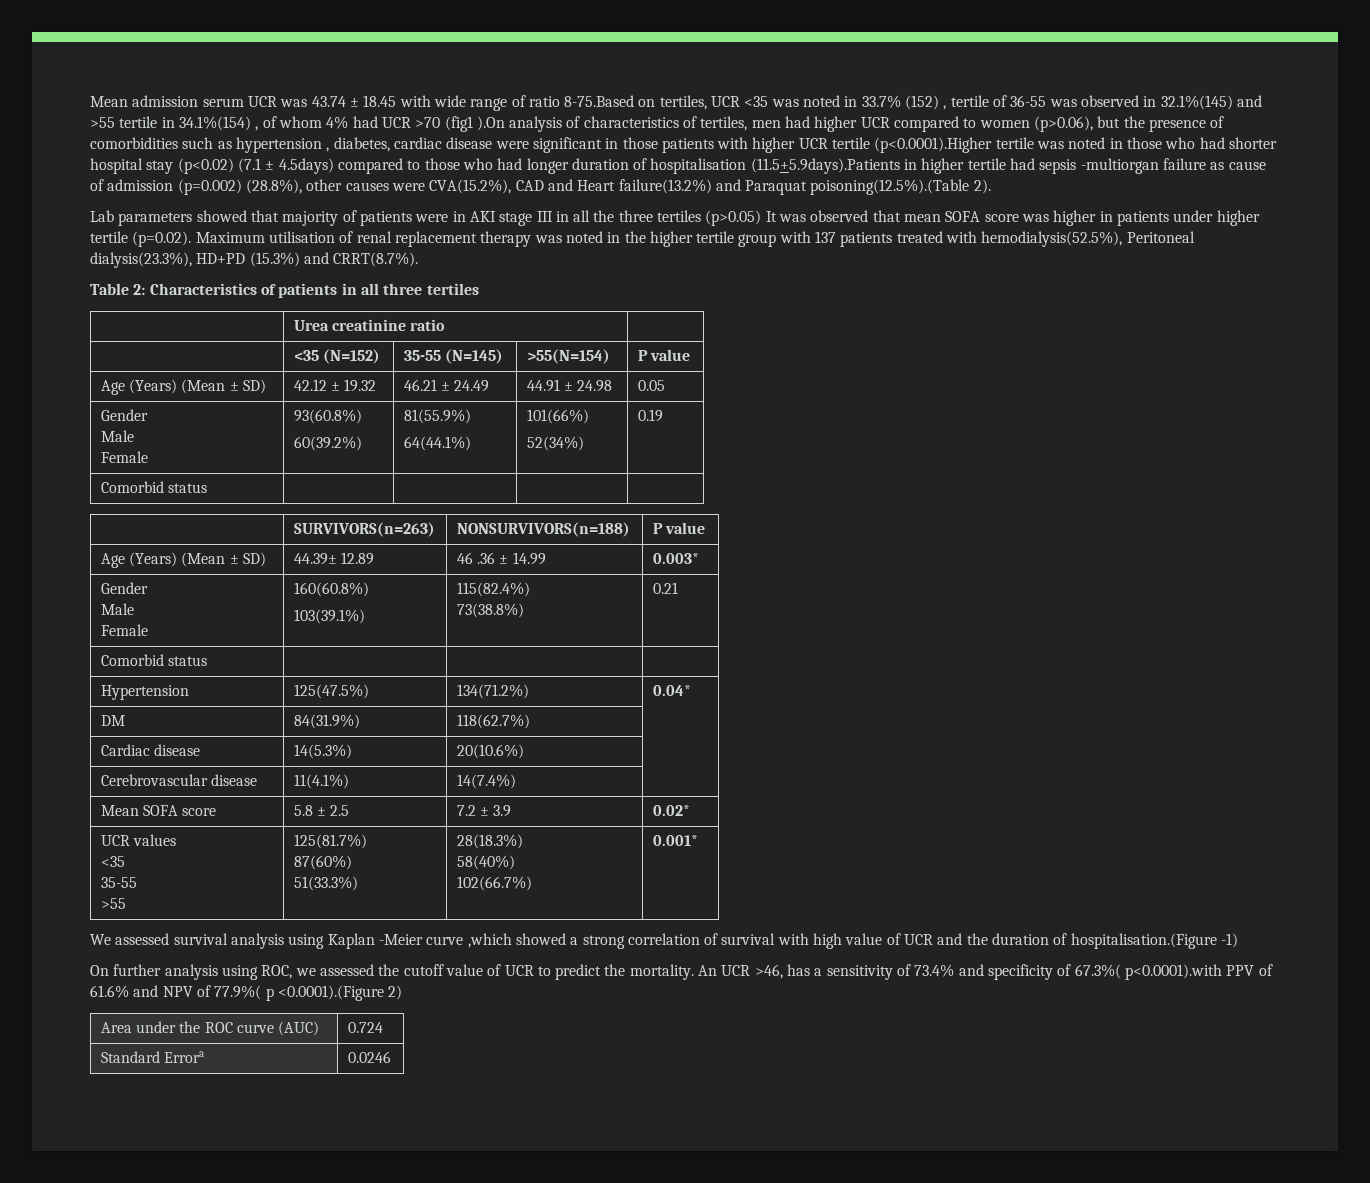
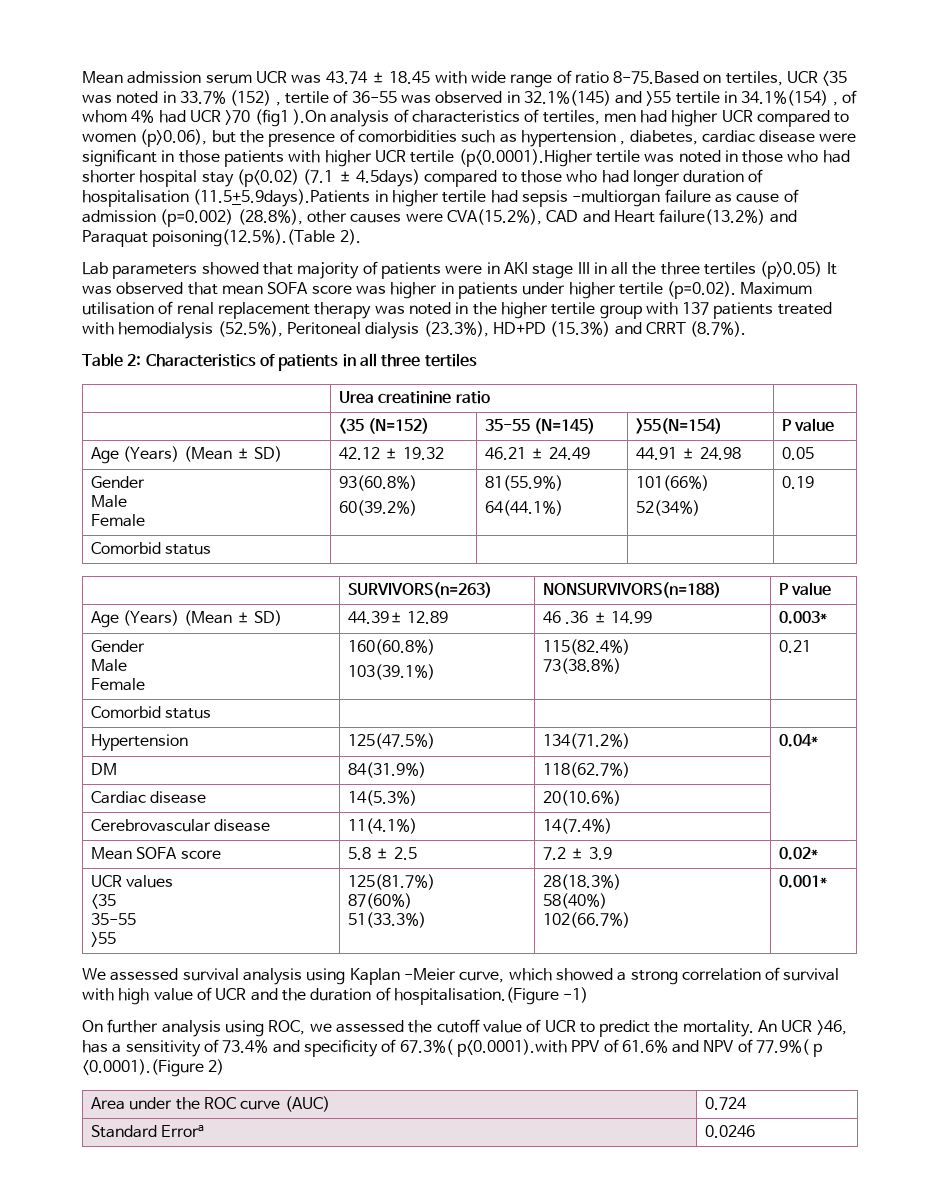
[981,231,1195,247] [90,252,192,268] hemodialysis(52.5%), Peritoneal dialysis(23.3%), -> [118,321,489,339] hemodialysis (52.5%), Peritoneal dialysis (23.3%),
[333,252,419,267] CRRT(8.7%). -> [645,321,747,337] CRRT (8.7%).
[426,933,512,948] curve ,which -> [459,968,552,983] curve, which

